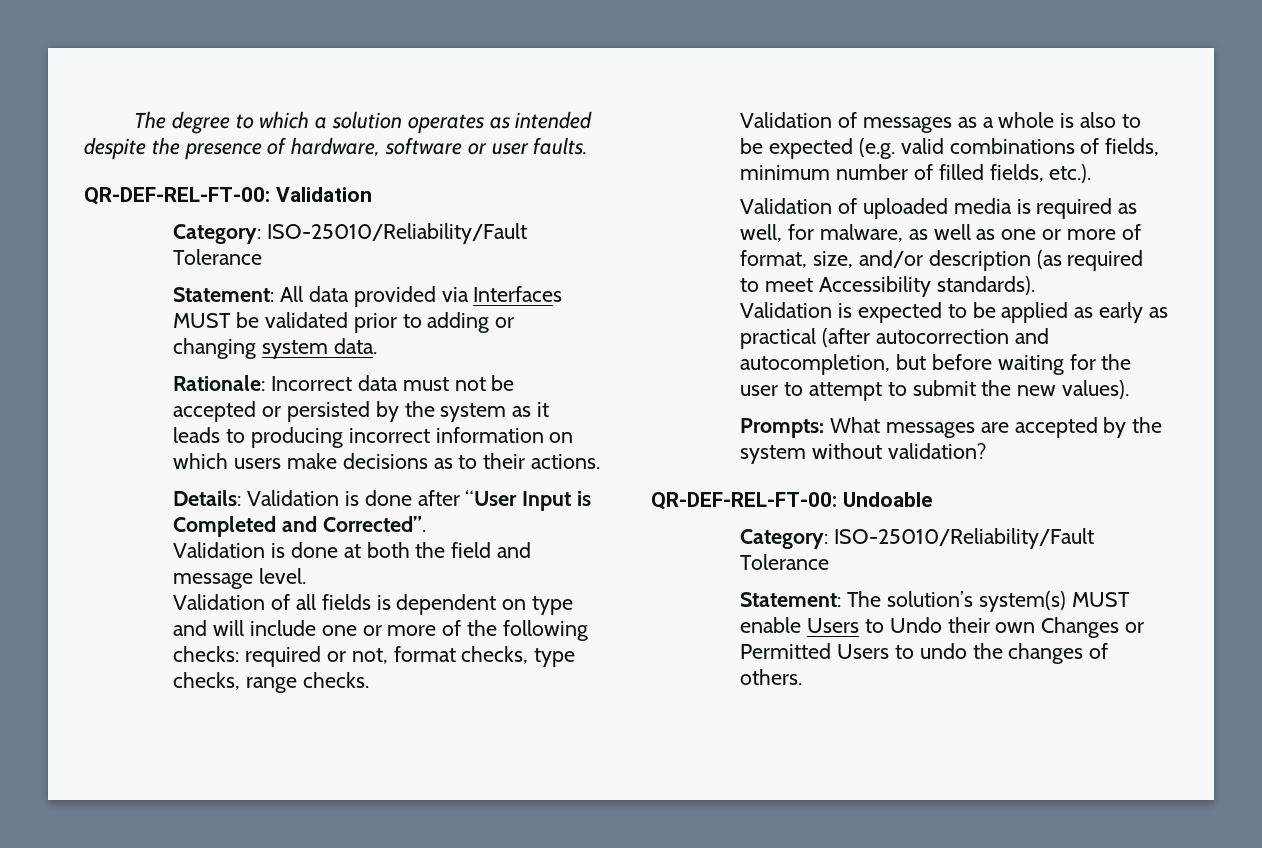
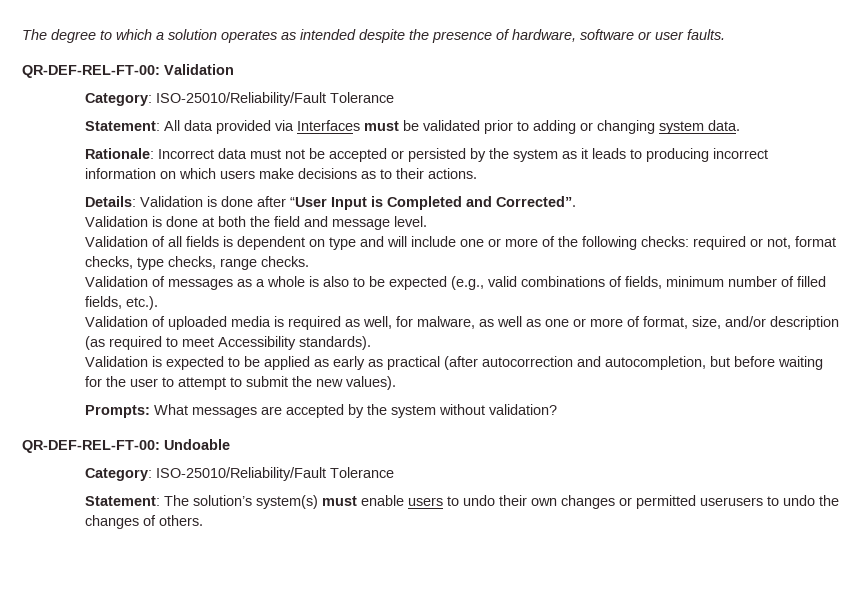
[173,313,232,328] MUST -> [364,121,400,131] must
[859,138,896,159] (e.g. -> [451,276,485,290] (e.g.,
[1071,592,1130,607] [740,617,1145,638] [740,643,890,659] MUST enable Users to Undo their own Changes or Permitted Users -> [322,495,764,509] must enable users to undo their own changes or permitted userusers

